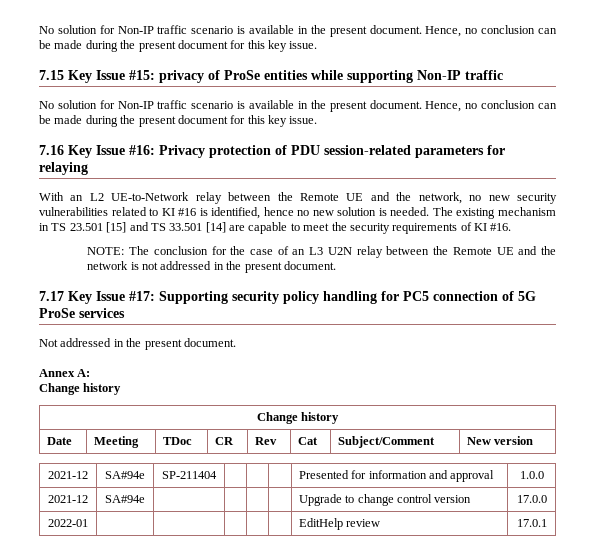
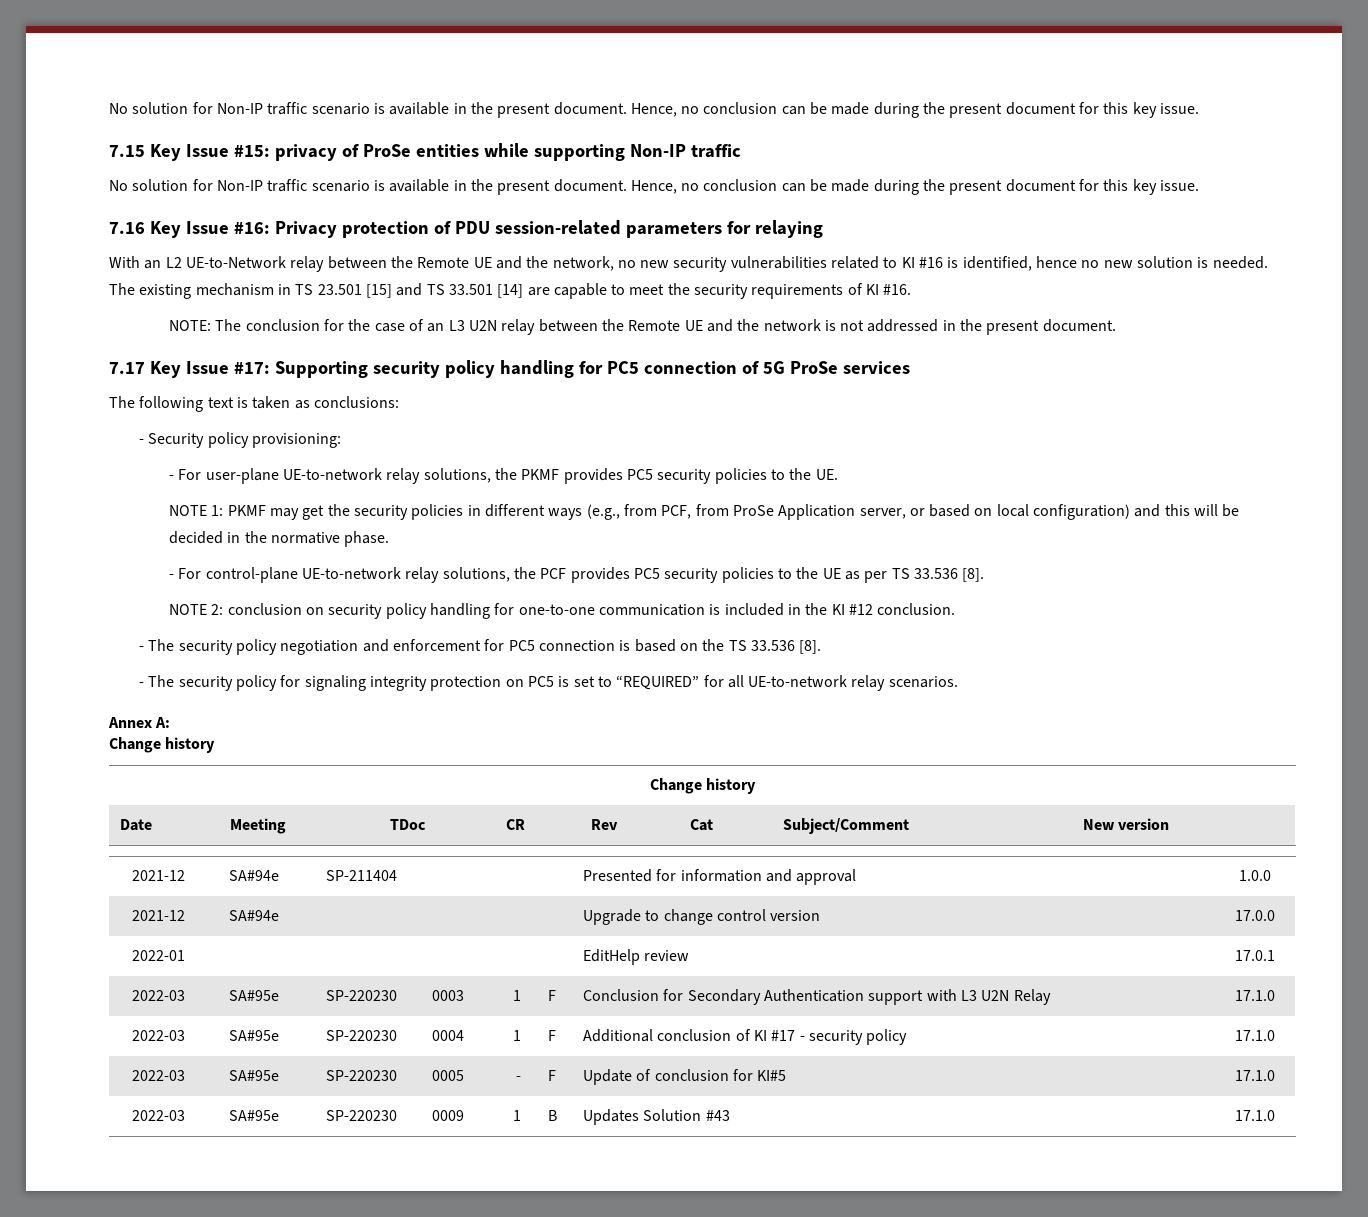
[39,338,236,350] Not addressed in the present document. -> [109,396,399,412] [139,432,342,448] [169,468,838,484] [169,504,1240,520] [169,531,390,547] [169,567,985,583] [169,603,956,619] [139,639,822,655] [139,675,958,691] The following text is taken as conclusions: // - Security policy provisioning: // - For user-plane UE-to-network relay solutions, the PKMF provides PC5 security policies to the UE. // NOTE 1: PKMF may get the security policies in different ways (e.g., from PCF, from ProSe Application server, or based on local configuration) and this will be decided in the normative phase. // - For control-plane UE-to-network relay solutions, the PCF provides PC5 security policies to the UE as per TS 33.536 [8]. // NOTE 2: conclusion on security policy handling for one-to-one communication is included in the KI #12 conclusion. // - The security policy negotiation and enforcement for PC5 connection is based on the TS 33.536 [8]. // - The security policy for signaling integrity protection on PC5 is set to “REQUIRED” for all UE-to-network relay scenarios.
(547, 523) none -> [131,990,185,1001] [228,990,279,1001] [325,990,397,1001] [432,990,465,1001] [512,990,521,1001] [548,990,556,1001] [583,989,1051,1005] [1235,990,1275,1001] [131,1030,185,1041] [228,1030,279,1041] [325,1030,397,1041] [432,1030,465,1041] [512,1030,521,1041] [548,1030,556,1041] [583,1029,908,1045] [1235,1030,1275,1041] [131,1070,185,1081] [228,1070,279,1081] [325,1070,397,1081] [432,1070,465,1081] [515,1076,521,1081] [548,1070,556,1081] [583,1069,787,1085] [1235,1070,1275,1081] [131,1110,185,1121] [228,1110,279,1121] [325,1110,397,1121] [432,1110,465,1121] [512,1110,521,1121] [547,1110,557,1121] [583,1109,730,1125] [1235,1110,1275,1121] // 2022-03 | SA#95e | SP-220230 | 0003 | 1 | F | Conclusion for Secondary Authentication support with L3 U2N Relay | 17.1.0 // 2022-03 | SA#95e | SP-220230 | 0004 | 1 | F | Additional conclusion of KI #17 - security policy | 17.1.0 // 2022-03 | SA#95e | SP-220230 | 0005 | - | F | Update of conclusion for KI#5 | 17.1.0 // 2022-03 | SA#95e | SP-220230 | 0009 | 1 | B | Updates Solution #43 | 17.1.0

